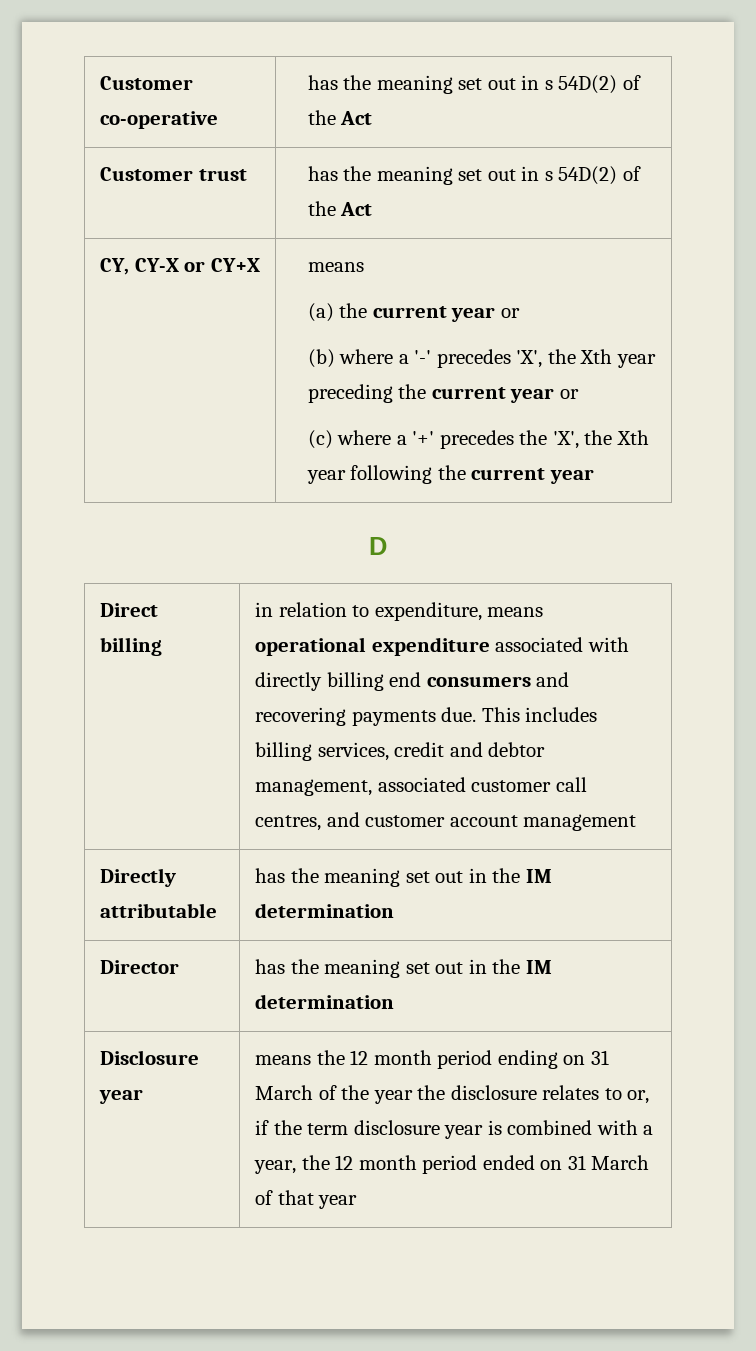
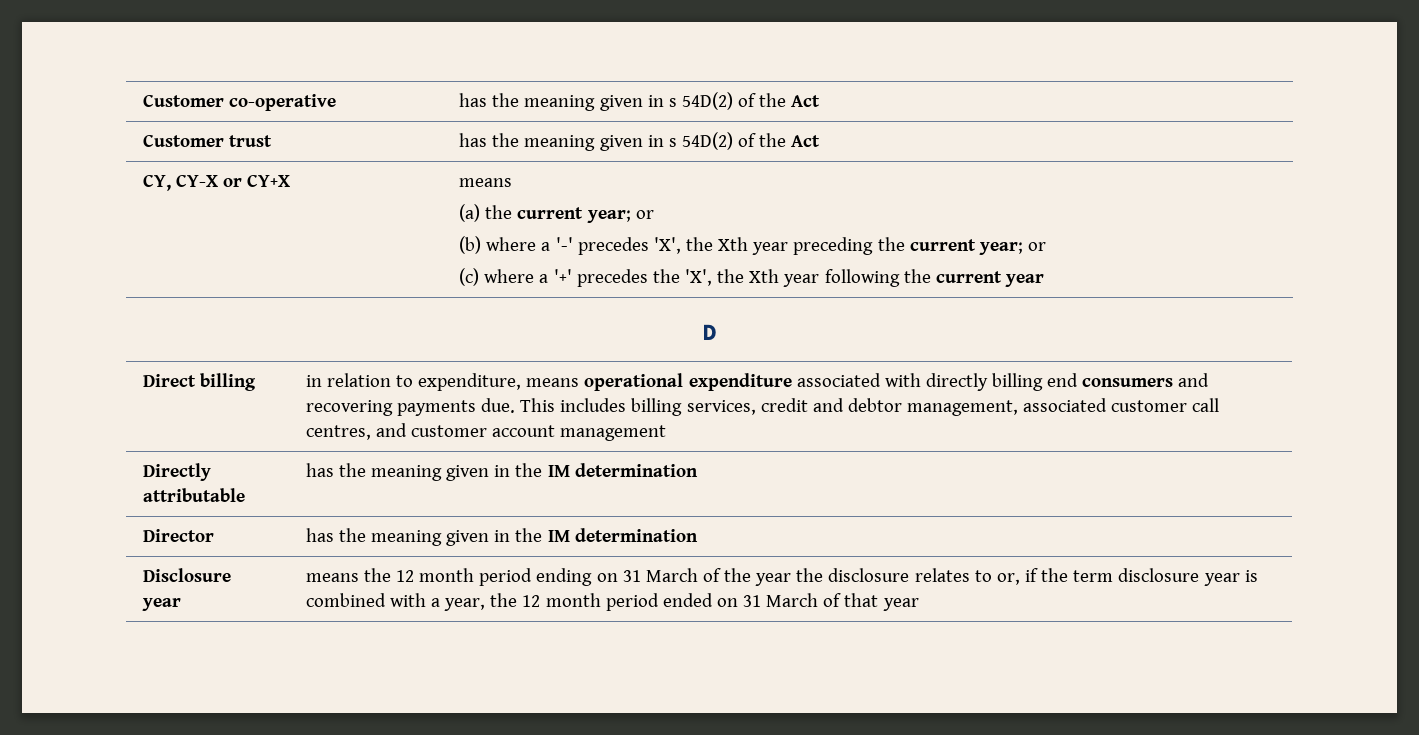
[458,78,516,90] set out -> [599,95,643,111] given
[458,169,516,181] set out -> [599,135,643,151] given
[451,307,496,322] year -> [586,210,631,223] year;
[510,388,555,403] year -> [978,242,1023,255] year;
[405,871,464,883] set out -> [446,465,490,481] given
[405,962,464,974] set out -> [446,530,490,546] given

